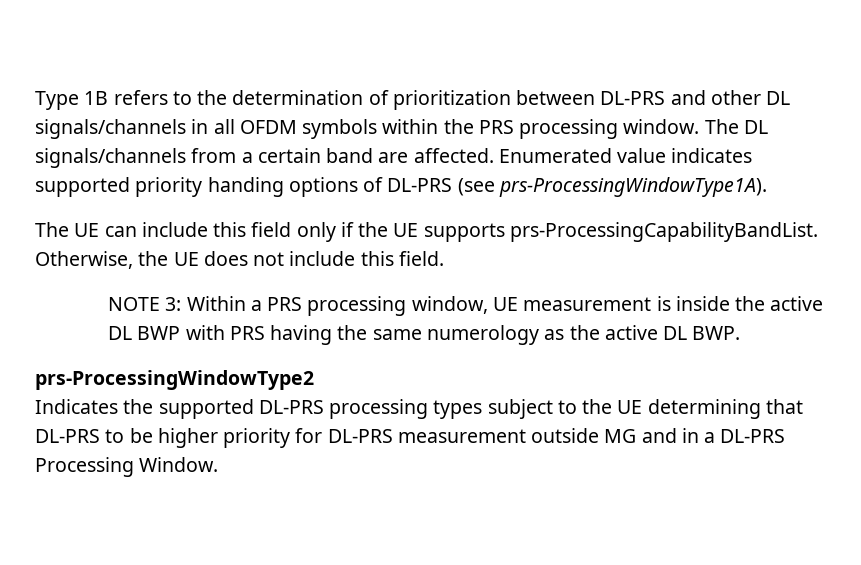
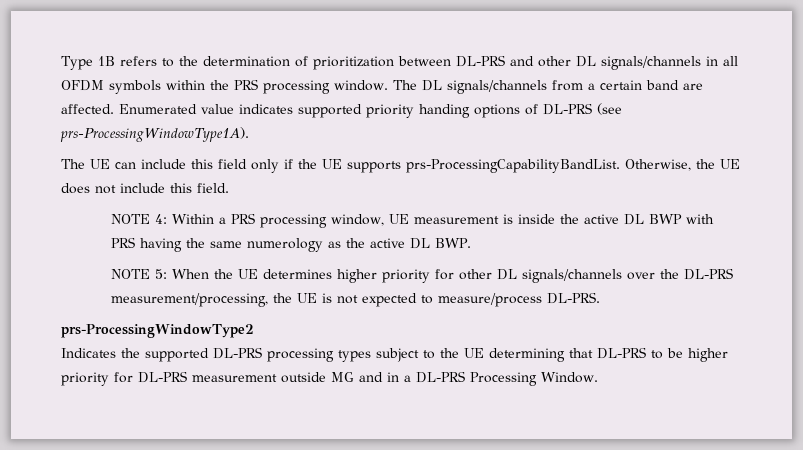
[165,297,182,311] 3: -> [155,214,168,224] 4:
(741, 333) none -> [111,268,734,283] [111,292,601,307] // NOTE 5: When the UE determines higher priority for other DL signals/channels over the DL-PRS measurement/processing, the UE is not expected to measure/process DL-PRS.

